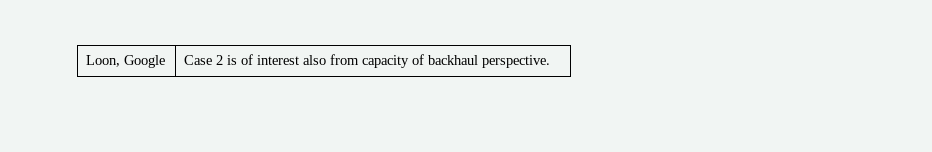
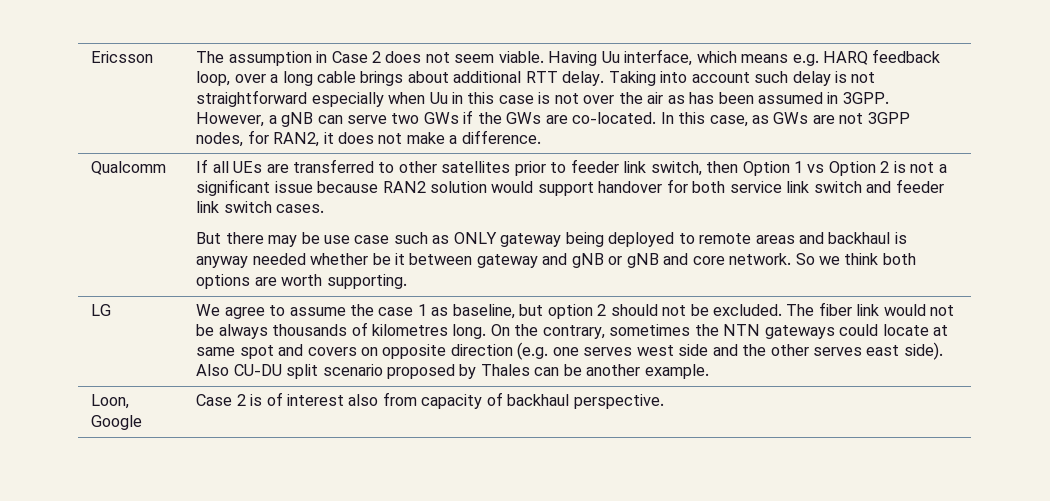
(85, 61) none -> [91,51,154,63] [196,49,941,66] [196,71,876,86] [196,90,889,107] [196,110,910,127] [196,130,541,147] [91,161,167,175] [196,159,947,176] [196,179,944,196] [196,201,325,213] [196,232,907,247] [196,253,916,268] [196,274,407,289] [91,304,112,316] [196,302,955,319] [196,322,948,339] [196,342,943,360] [196,364,709,379] Ericsson | The assumption in Case 2 does not seem viable. Having Uu interface, which means e.g. HARQ feedback loop, over a long cable brings about additional RTT delay. Taking into account such delay is not straightforward especially when Uu in this case is not over the air as has been assumed in 3GPP. However, a gNB can serve two GWs if the GWs are co-located. In this case, as GWs are not 3GPP nodes, for RAN2, it does not make a difference. // Qualcomm | If all UEs are transferred to other satellites prior to feeder link switch, then Option 1 vs Option 2 is not a significant issue because RAN2 solution would support handover for both service link switch and feeder link switch cases. // But there may be use case such as ONLY gateway being deployed to remote areas and backhaul is anyway needed whether be it between gateway and gNB or gNB and core network. So we think both options are worth supporting. // LG | We agree to assume the case 1 as baseline, but option 2 should not be excluded. The fiber link would not be always thousands of kilometres long. On the contrary, sometimes the NTN gateways could locate at same spot and covers on opposite direction (e.g. one serves west side and the other serves east side). Also CU-DU split scenario proposed by Thales can be another example. //

